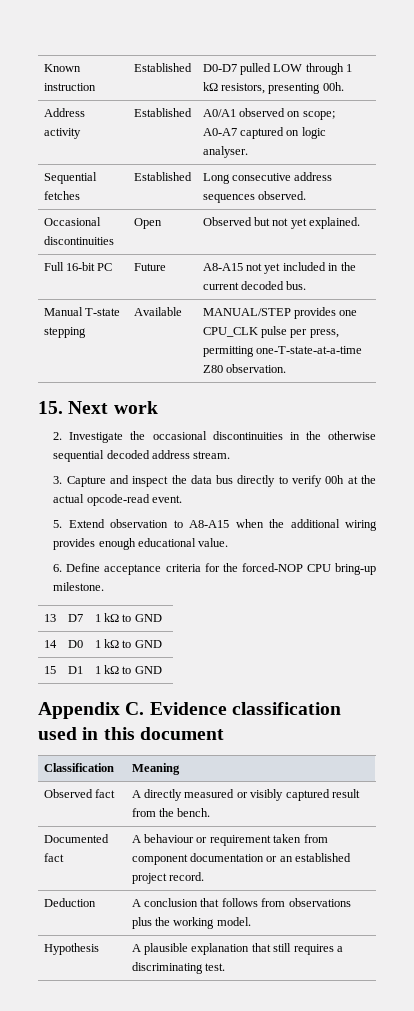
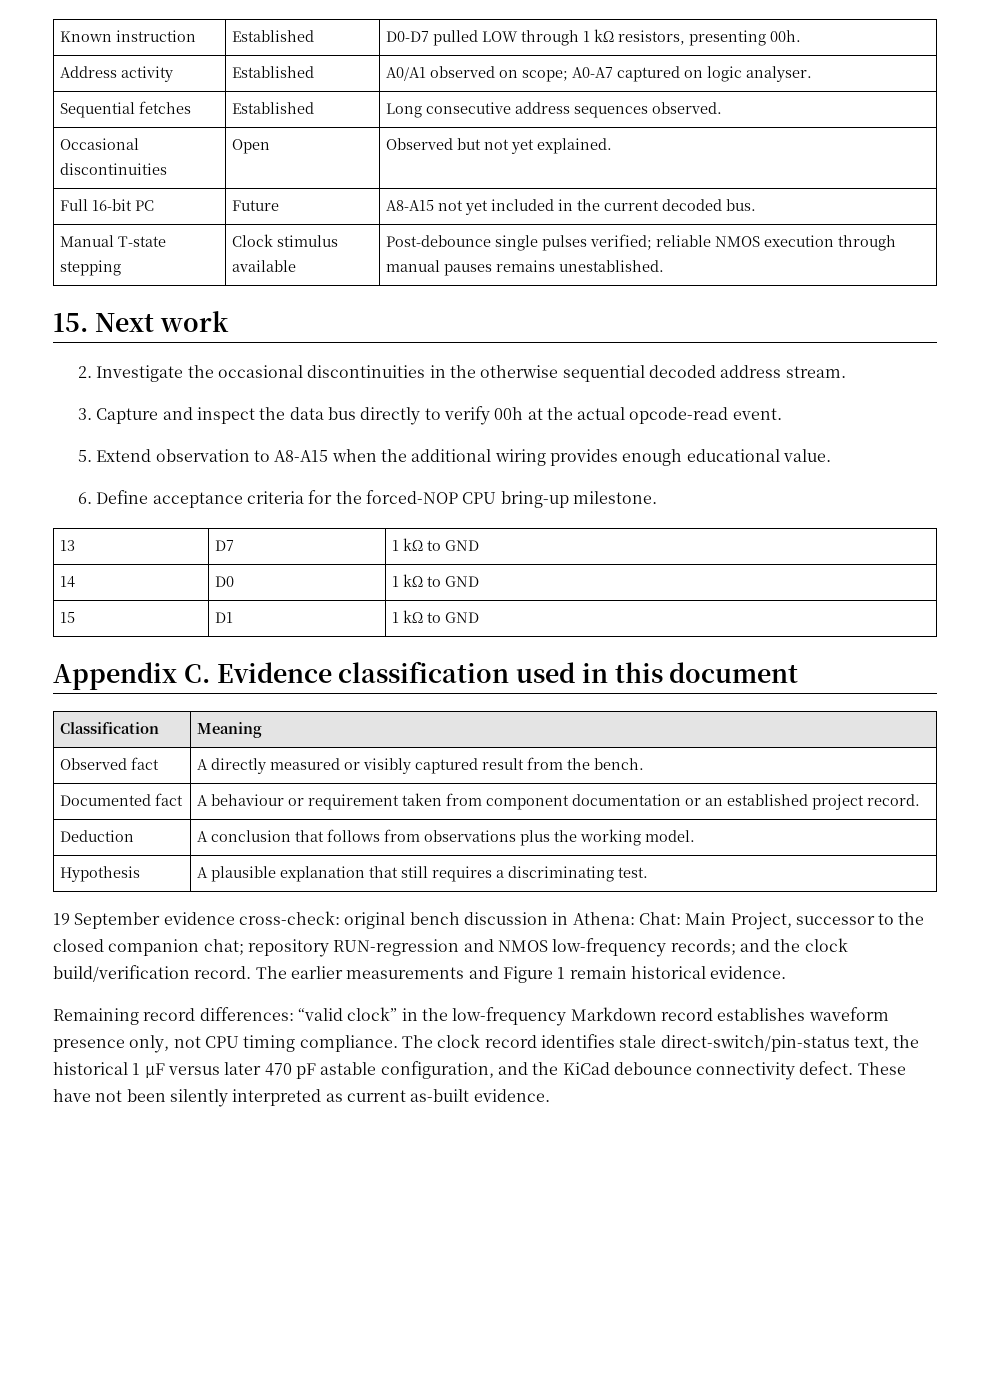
[133,307,182,316] [202,307,358,319] [202,326,339,338] [202,346,363,357] [202,364,287,373] Available | MANUAL/STEP provides one CPU_CLK pulse per press, permitting one-T-state-at-a-time Z80 observation. -> [231,234,338,247] [231,260,296,272] [385,234,896,251] [385,260,664,276] Clock stimulus available | Post-debounce single pulses verified; reliable NMOS execution through manual pauses remains unestablished.
(226, 967) none -> [53,911,925,930] [53,938,848,957] [53,965,787,983] [53,1007,889,1026] [53,1034,920,1053] [53,1061,906,1080] [53,1089,550,1107] // 19 September evidence cross-check: original bench discussion in Athena: Chat: Main Project, successor to the closed companion chat; repository RUN-regression and NMOS low-frequency records; and the clock build/verification record. The earlier measurements and Figure 1 remain historical evidence. // Remaining record differences: “valid clock” in the low-frequency Markdown record establishes waveform presence only, not CPU timing compliance. The clock record identifies stale direct-switch/pin-status text, the historical 1 µF versus later 470 pF astable configuration, and the KiCad debounce connectivity defect. These have not been silently interpreted as current as-built evidence.

